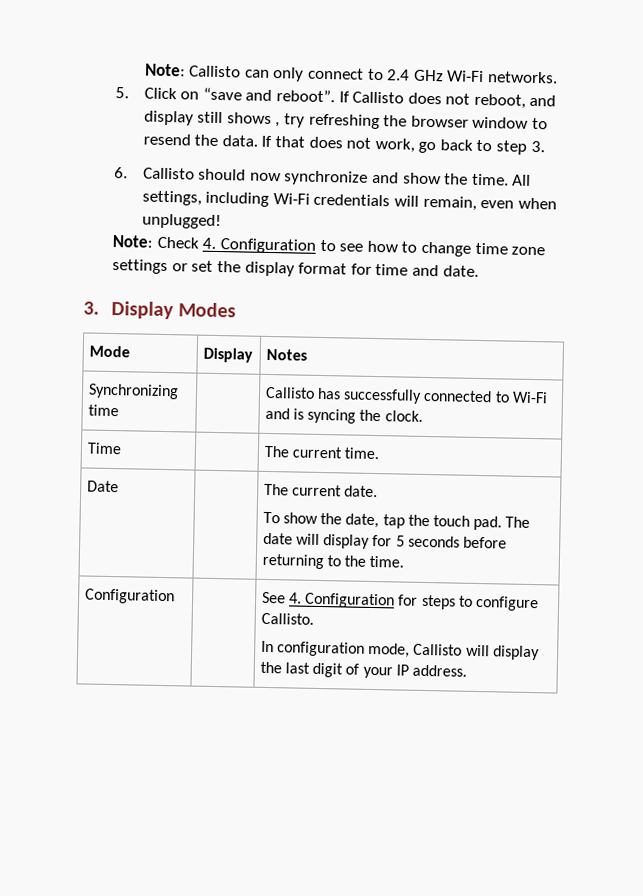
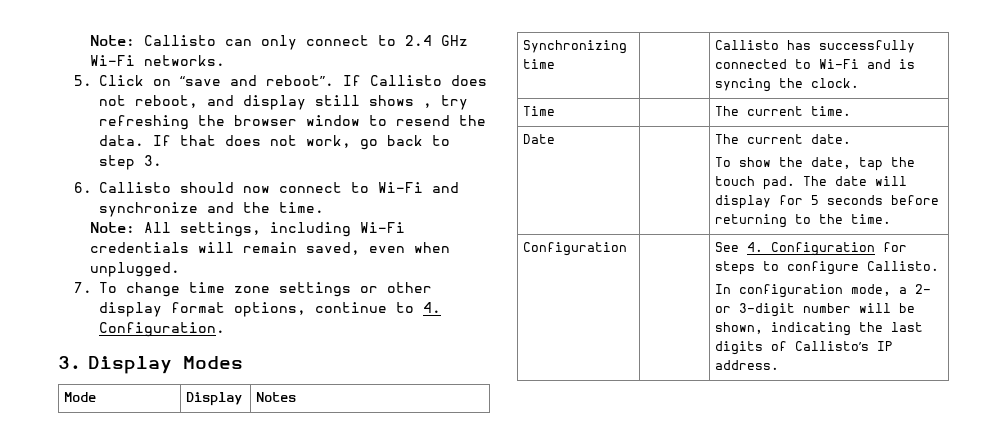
(281, 177) none -> [278,182,459,193] connect to Wi-Fi and
[402,172,509,186] show the time. -> [242,202,324,213] [89,222,135,233] the time. // Note:
[422,195,557,211] [141,213,222,230] [112,234,418,254] remain, even when unplugged! // Note: Check 4. Configuration to see how to -> [242,242,450,255] [89,262,180,277] [73,282,117,293] remain saved, even when unplugged. // 7. To
[191,260,479,277] set the display format for time and date. -> [386,282,432,293] [98,302,441,317] [98,322,225,337] other display format options, continue to 4. Configuration.
[413,643,540,661] [259,661,393,679] Callisto will display the last digit of your -> [899,284,932,294] [715,303,916,317] [715,322,924,336] [715,341,870,355] a 2- or 3-digit number will be shown, indicating the last digits of Callisto’s

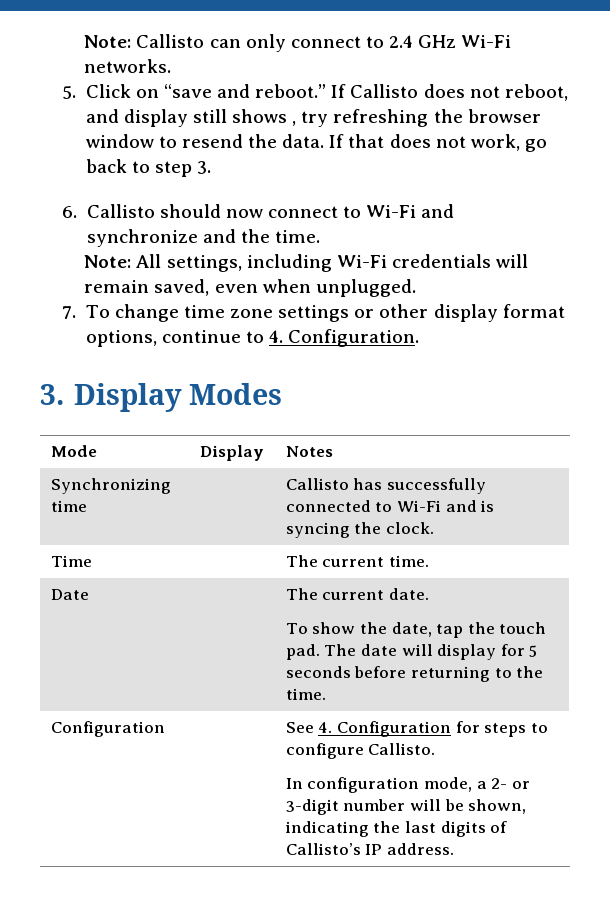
[265,75,334,86] reboot”. -> [255,84,327,98] reboot.”

